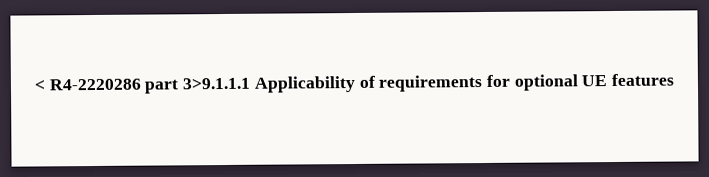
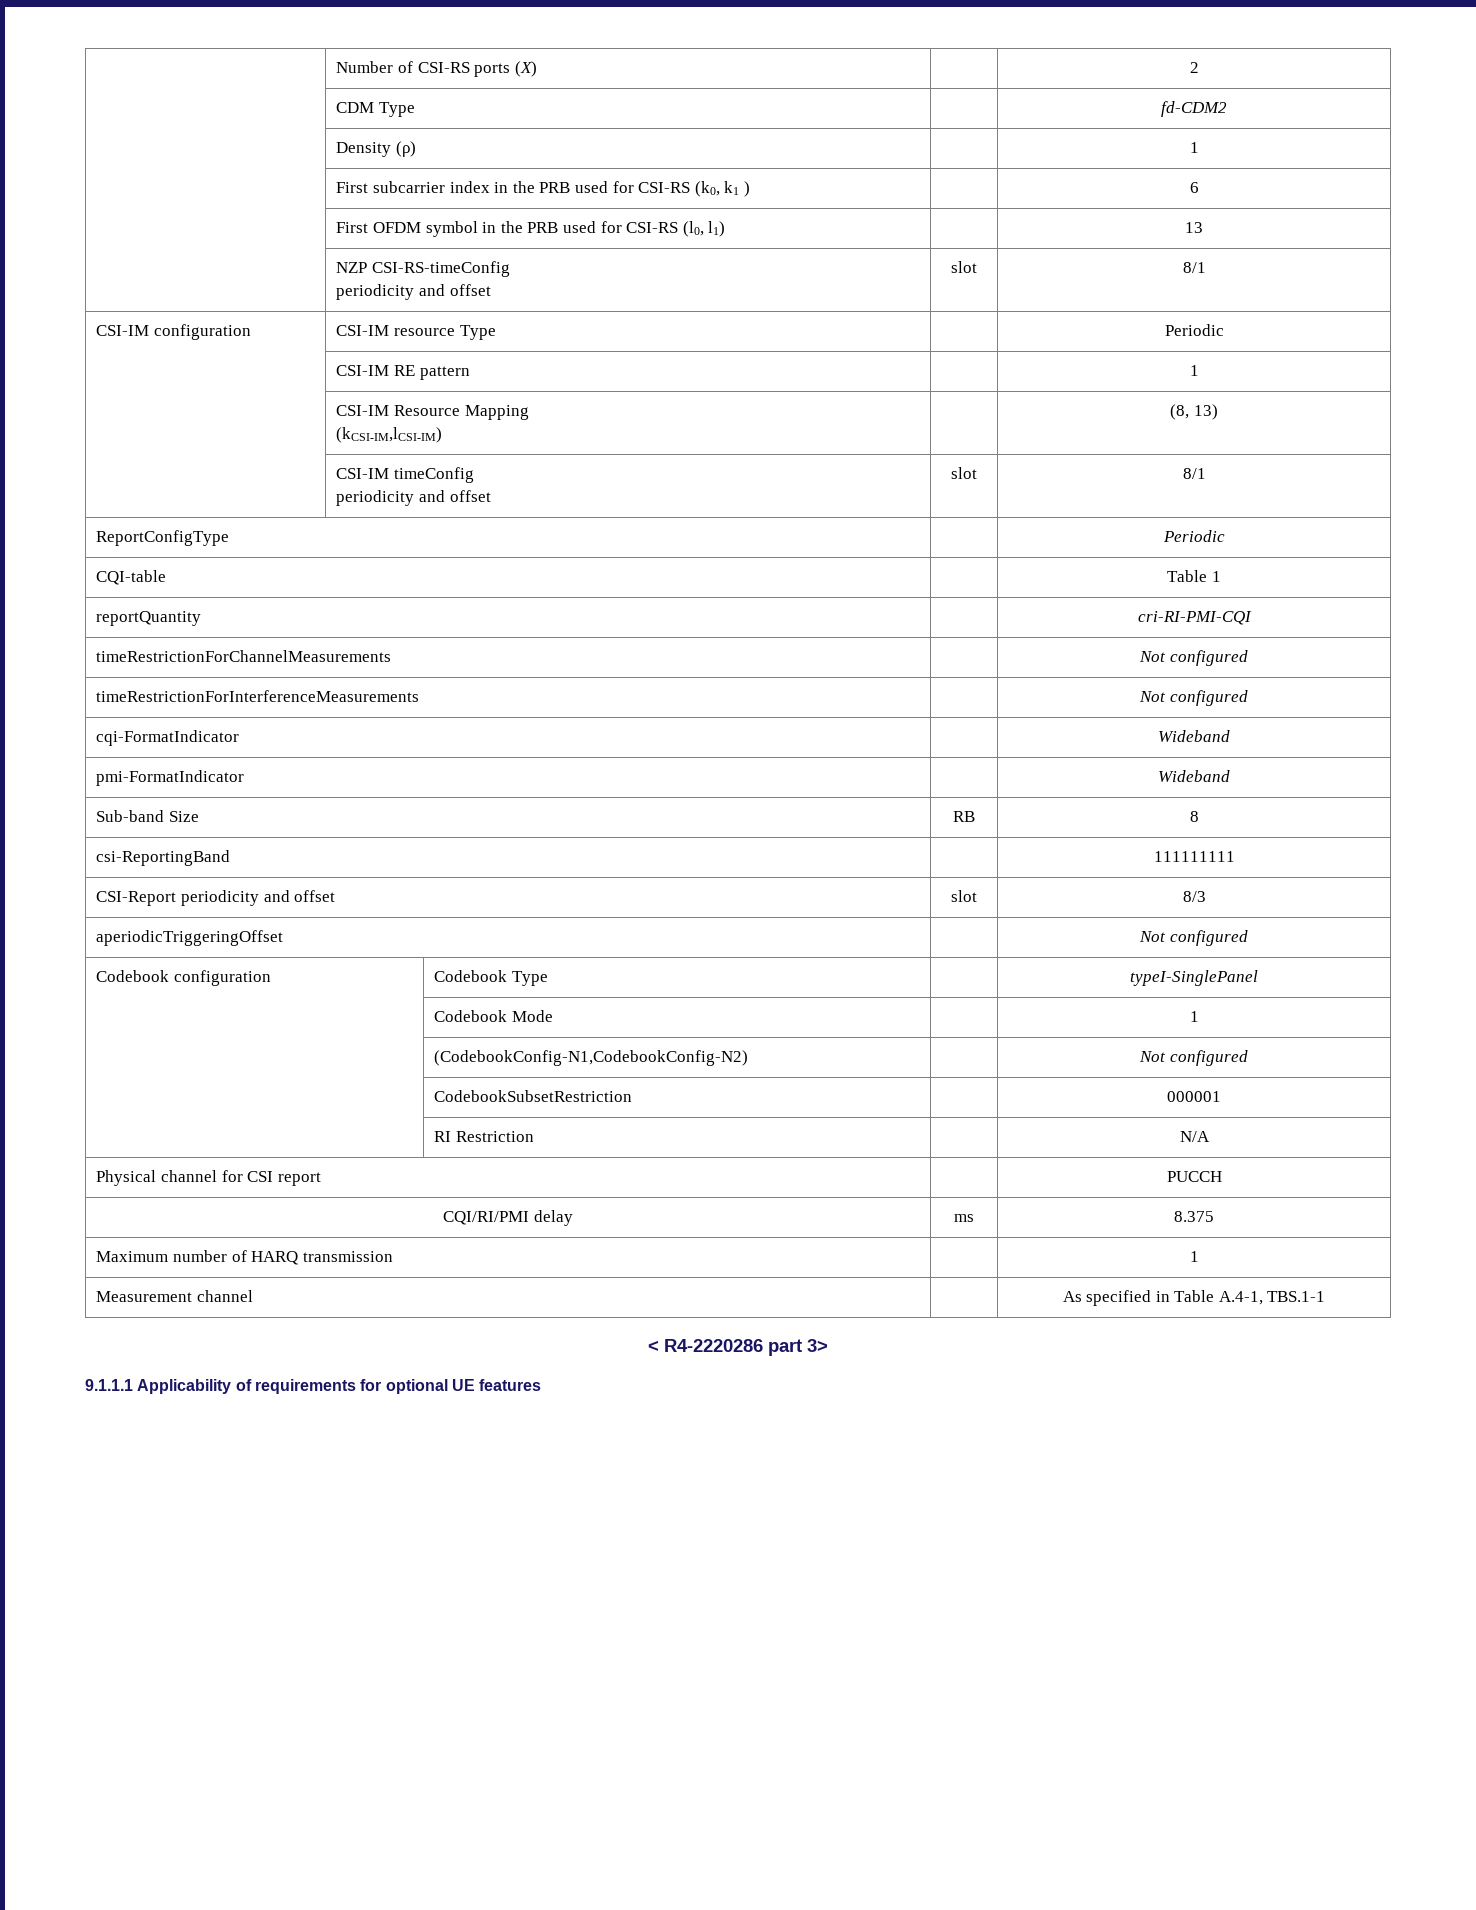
(33, 85) none -> [336,61,537,77] [1189,62,1199,73] [336,102,416,117] [1161,101,1227,117] [336,141,417,157] [1189,142,1199,153] [336,181,750,197] [1189,182,1199,193] [336,221,726,237] [1185,222,1203,233] [336,261,511,277] [336,284,491,300] [951,261,977,273] [1182,262,1206,273] [96,324,252,340] [336,325,496,340] [1164,324,1224,336] [336,365,470,380] [1189,365,1199,376] [336,405,529,420] [336,427,443,443] [1170,404,1218,420] [336,467,475,483] [336,490,491,506] [951,467,977,479] [1182,468,1206,479] [96,530,230,546] [1162,530,1225,542] [96,570,167,585] [1167,570,1221,582] [96,611,202,626] [1137,611,1252,625] [96,650,392,662] [1139,650,1248,666] [96,690,420,702] [1139,690,1248,706] [96,730,240,746] [1158,730,1230,742] [96,770,245,786] [1158,770,1230,782] [96,810,200,822] [953,811,975,822] [1189,811,1199,822] [96,850,231,866] [1153,851,1235,862] [96,890,336,906] [951,890,977,902] [1182,891,1206,902] [96,930,284,946] [1139,930,1248,946] [96,970,272,986] [434,970,549,986] [1130,970,1258,986] [434,1010,554,1022] [1189,1011,1199,1022] [434,1050,749,1066] [1139,1050,1248,1066] [434,1090,633,1102] [1167,1091,1221,1102] [434,1131,535,1142] [1179,1131,1210,1142] [96,1170,321,1186] [1166,1171,1222,1182] [443,1210,573,1226] [954,1214,974,1222] [1174,1211,1214,1222] [96,1250,393,1265] [1189,1251,1199,1262] [96,1290,254,1302] [1062,1290,1326,1306] | Number of CSI-RS ports (X) | | 2 // | CDM Type | | fd-CDM2 // | Density (ρ) | | 1 // | First subcarrier index in the PRB used for CSI-RS (k0, k1 ) | | 6 // | First OFDM symbol in the PRB used for CSI-RS (l0, l1) | | 13 // | NZP CSI-RS-timeConfig // periodicity and offset | slot | 8/1 // CSI-IM configuration | CSI-IM resource Type | | Periodic // | CSI-IM RE pattern | | 1 // | CSI-IM Resource Mapping // (kCSI-IM,lCSI-IM) | | (8, 13) // | CSI-IM timeConfig // periodicity and offset | slot | 8/1 // ReportConfigType | | Periodic // CQI-table | | Table 1 // reportQuantity | | cri-RI-PMI-CQI // timeRestrictionForChannelMeasurements | | Not configured // timeRestrictionForInterferenceMeasurements | | Not configured // cqi-FormatIndicator | | Wideband // pmi-FormatIndicator | | Wideband // Sub-band Size | RB | 8 // csi-ReportingBand | | 111111111 // CSI-Report periodicity and offset | slot | 8/3 // aperiodicTriggeringOffset | | Not configured // Codebook configuration | Codebook Type | | typeI-SinglePanel // | Codebook Mode | | 1 // | (CodebookConfig-N1,CodebookConfig-N2) | | Not configured // | CodebookSubsetRestriction | | 000001 // | RI Restriction | | N/A // Physical channel for CSI report | | PUCCH // CQI/RI/PMI delay | ms | 8.375 // Maximum number of HARQ transmission | | 1 // Measurement channel | | As specified in Table A.4-1, TBS.1-1 //
[182,77,251,90] 3>9.1.1.1 -> [807,1339,828,1352] [85,1379,133,1391] 3> // 9.1.1.1

